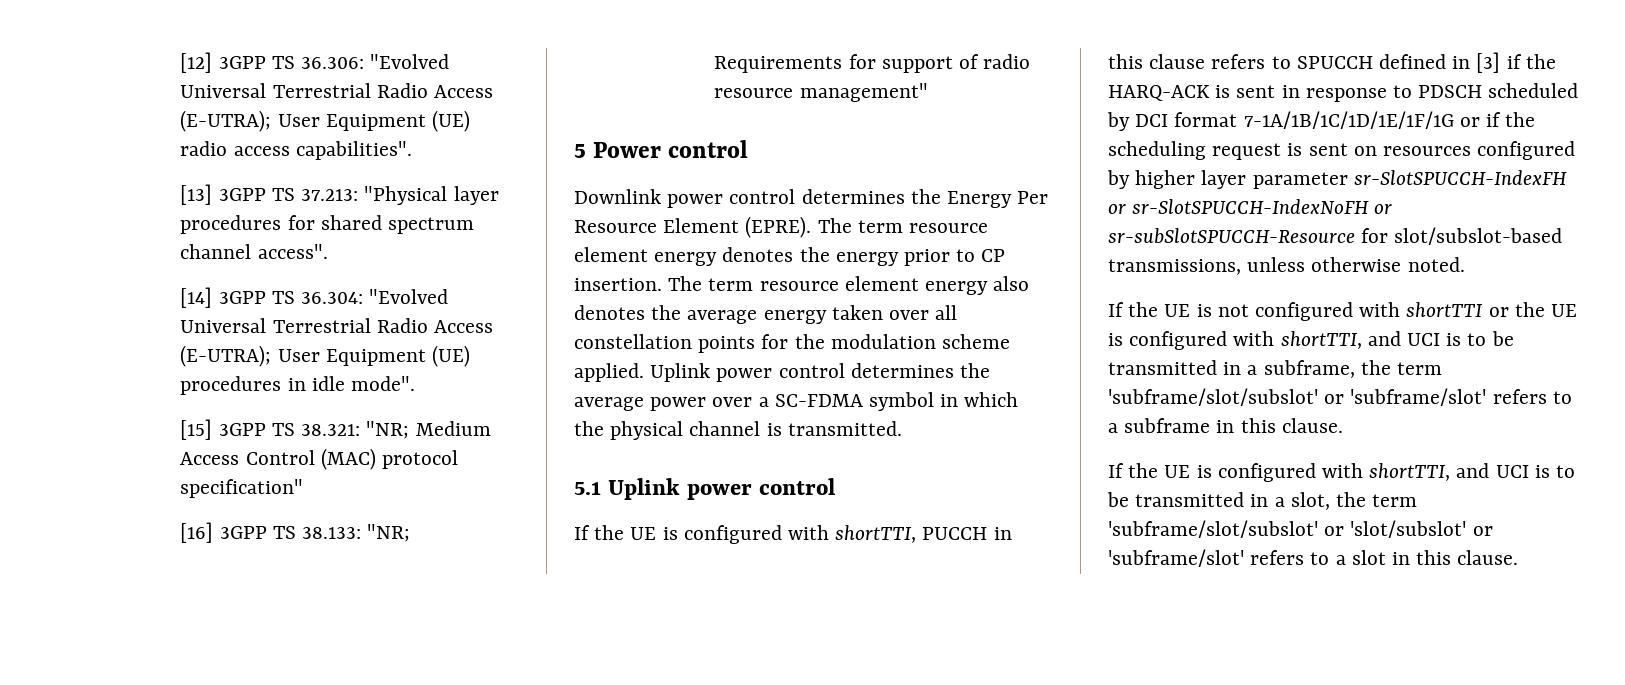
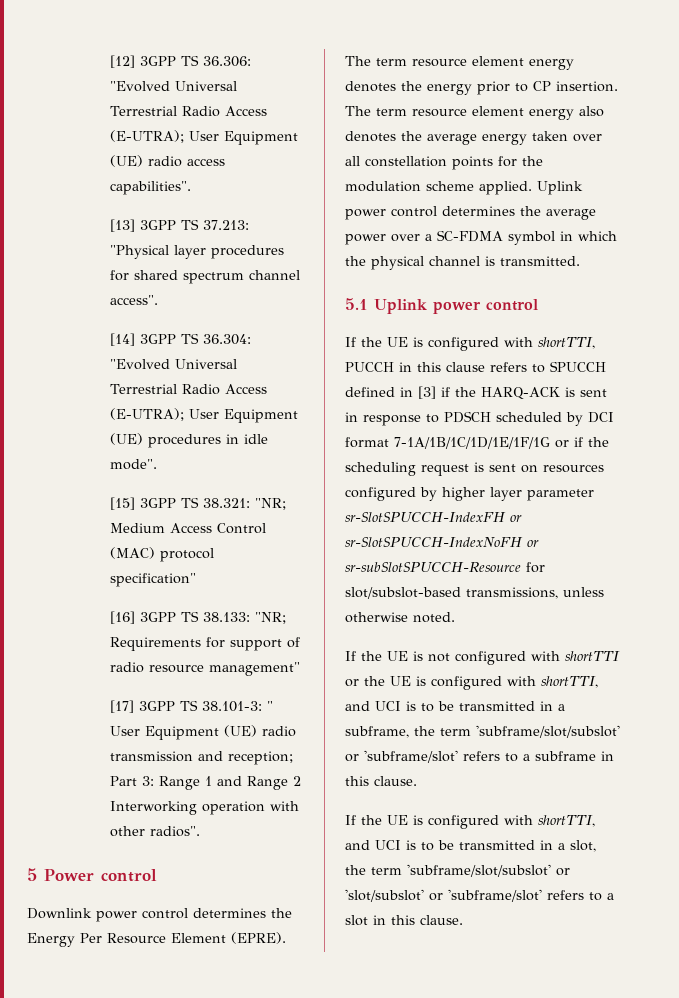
(928, 92) none -> [109,700,273,713] [109,725,296,740] [109,751,293,765] [109,776,301,790] [109,801,299,815] [109,826,200,837] // [17] 3GPP TS 38.101-3: " User Equipment (UE) radio transmission and reception; Part 3: Range 1 and Range 2 Interworking operation with other radios".

